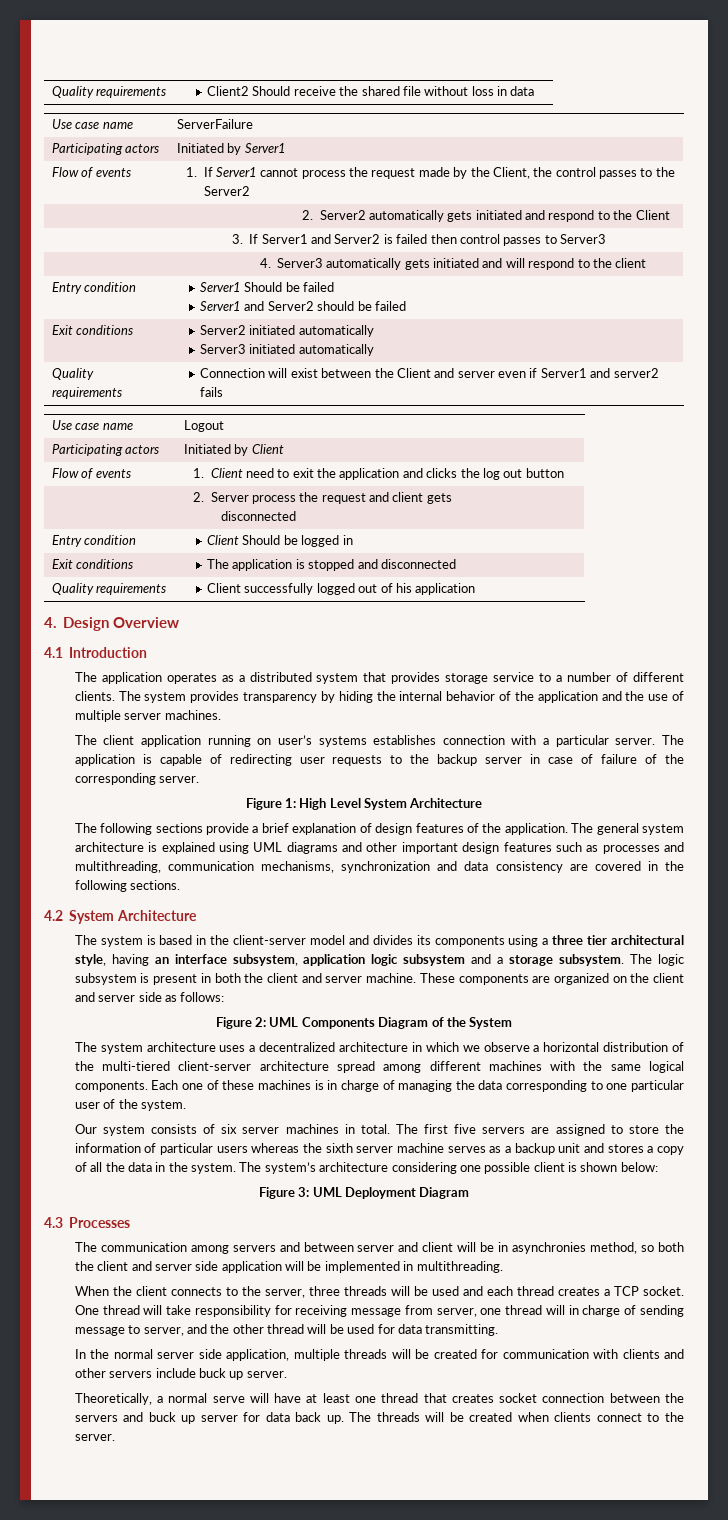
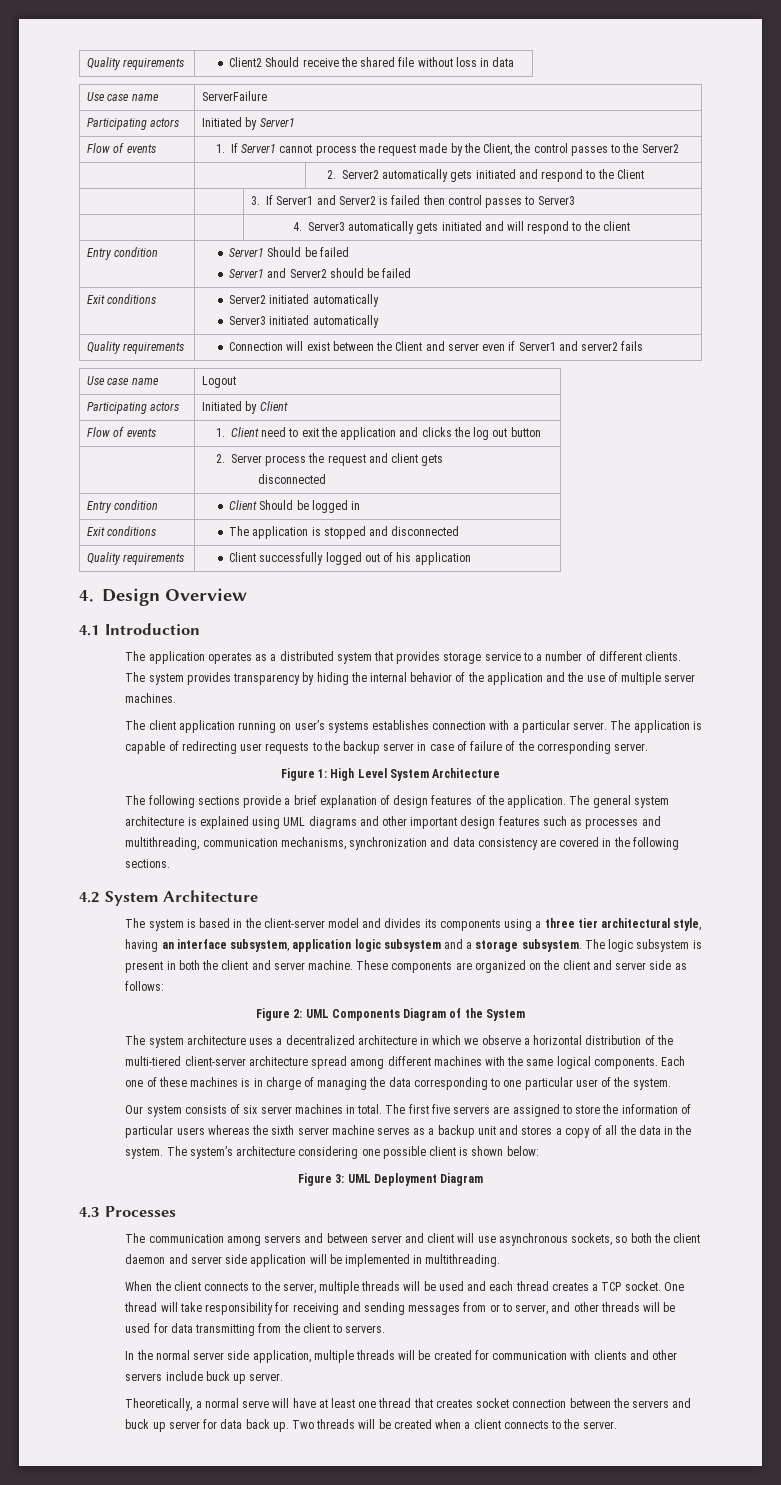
[480,1242,638,1254] be in asynchronies method, -> [477,1233,613,1246] use asynchronous sockets,
(129, 1266) none -> [125,1254,166,1264] daemon
[308,1286,340,1296] three -> [318,1281,359,1294] multiple
[351,1305,684,1317] [74,1324,305,1336] message from server, one thread will in charge of sending message to server, and the other thread -> [341,1302,640,1315] and sending messages from or to server, and other threads
[425,1324,499,1336] transmitting. -> [195,1323,386,1336] transmitting from the client to servers.
[349,1412,372,1422] The -> [291,1420,314,1429] Two
[554,1412,642,1422] clients connect -> [464,1419,549,1429] a client connects

